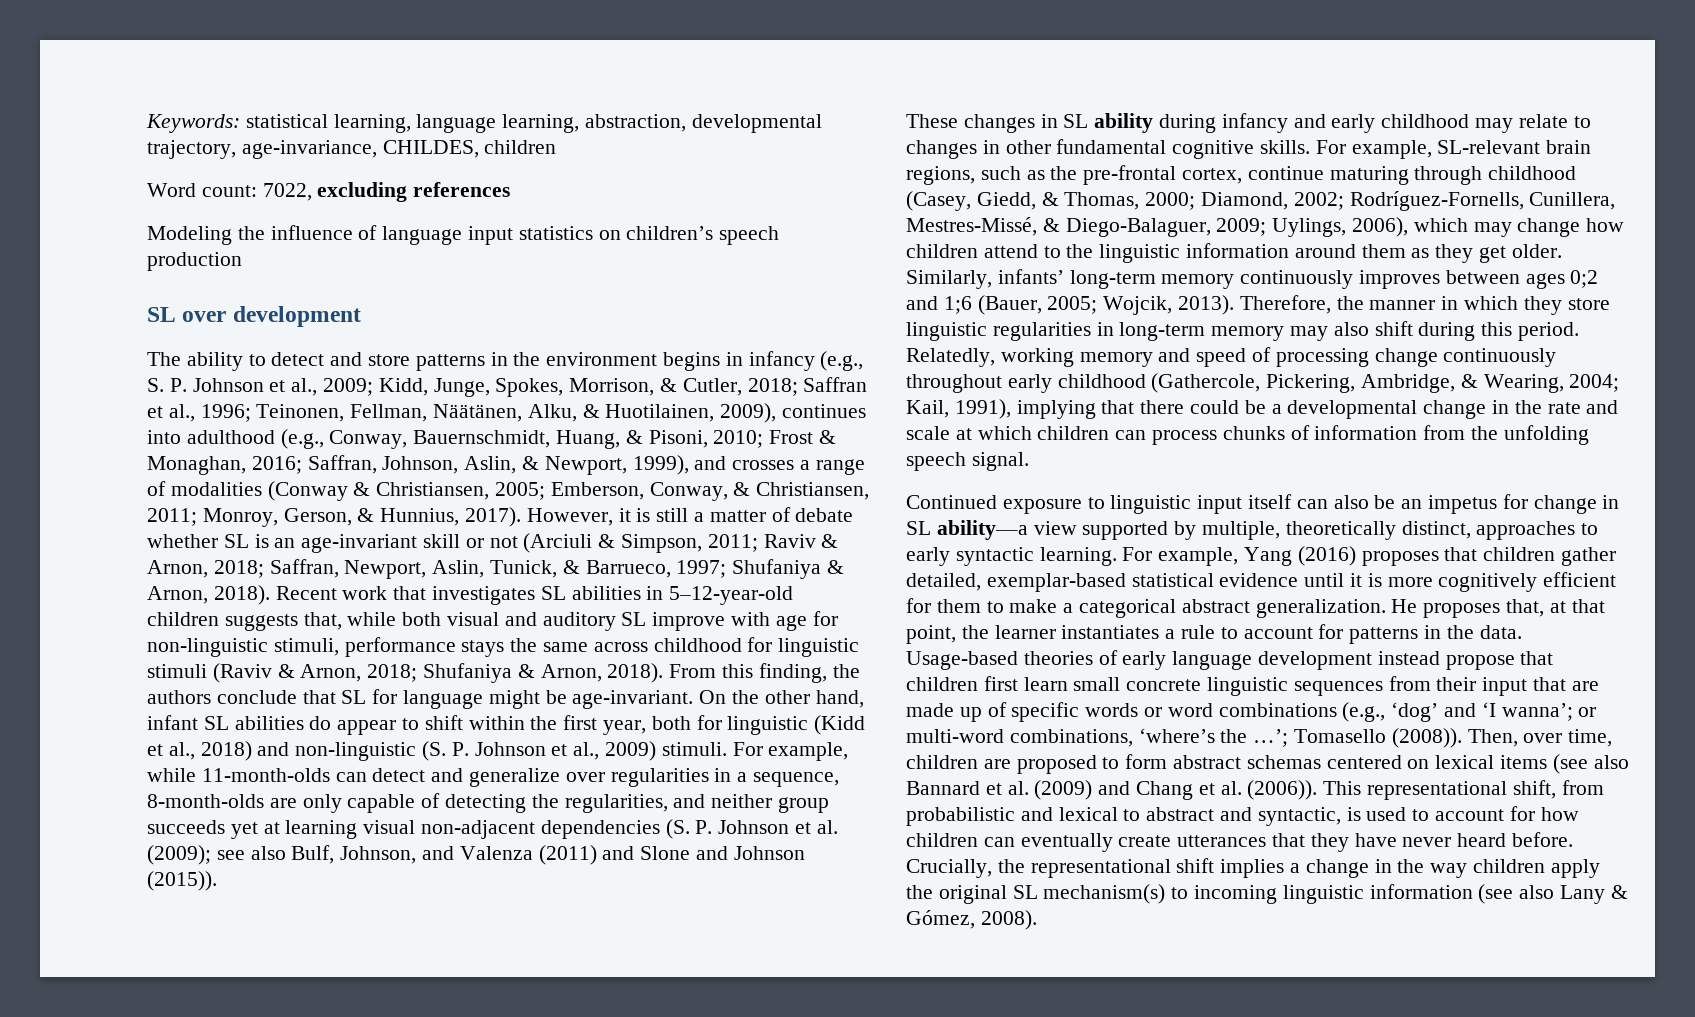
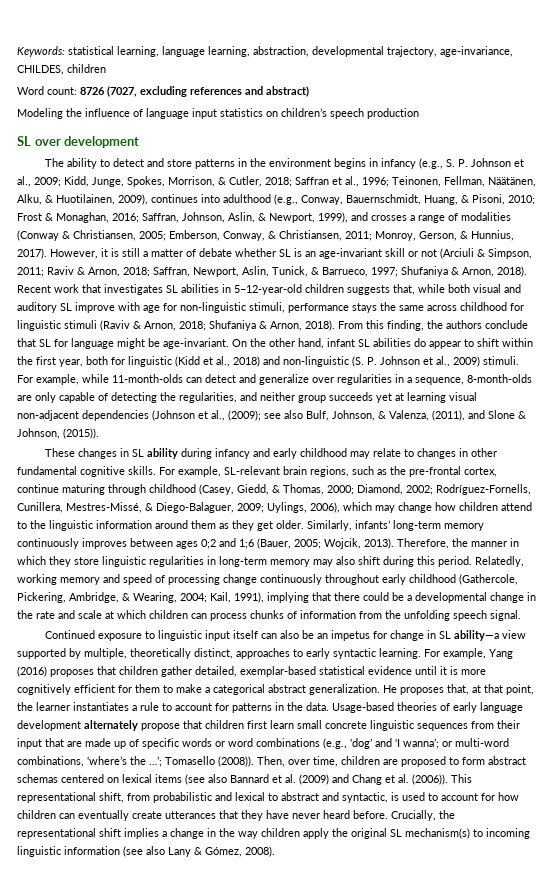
[262,183,312,201] 7022, -> [80,86,137,97] 8726 (7027,
(511, 189) none -> [245,86,309,97] and abstract)
[665,819,838,839] (S. P. Johnson et al. -> [152,410,225,421] (Johnson et al.,
[422,845,805,865] and Valenza (2011) and Slone and Johnson -> [378,410,526,421] [17,428,60,439] & Valenza, (2011), and Slone & Johnson,
[1377,651,1440,665] instead -> [84,720,138,731] alternately

